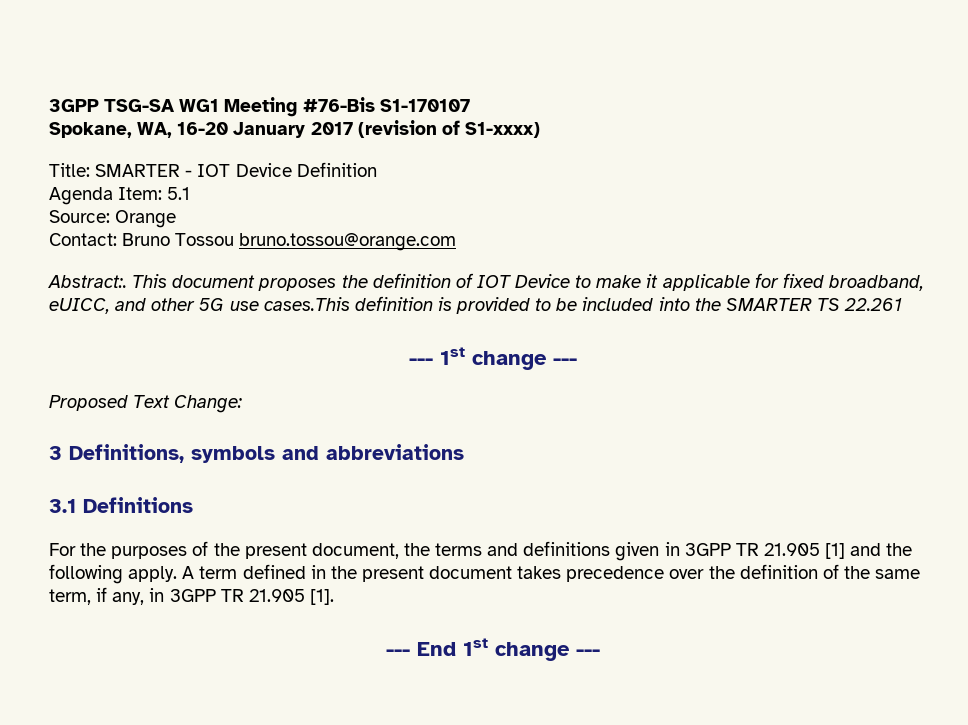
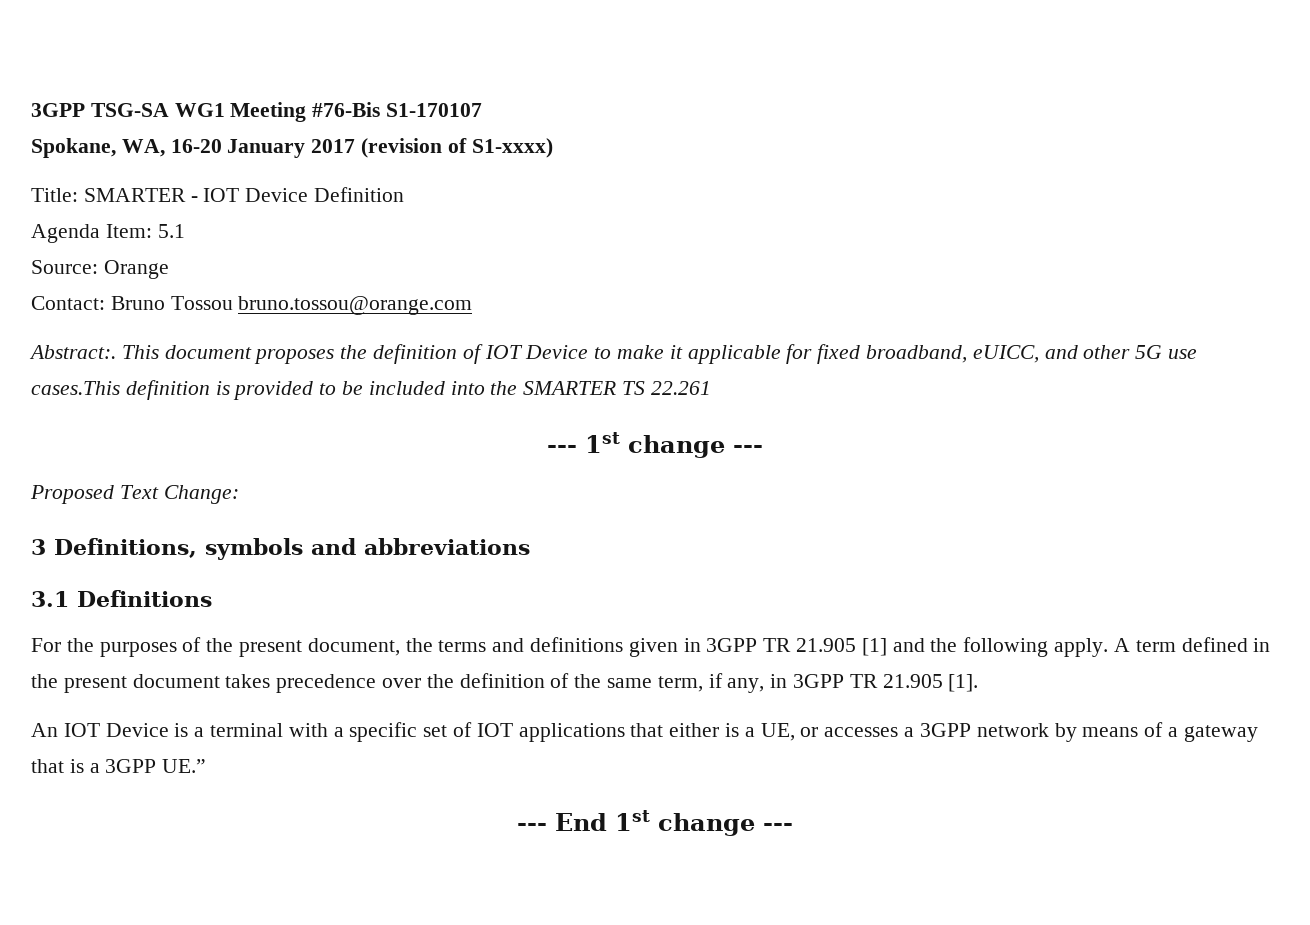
(334, 597) none -> [31,722,1258,742] [31,759,207,773] // An IOT Device is a terminal with a specific set of IOT applications that either is a UE, or accesses a 3GPP network by means of a gateway that is a 3GPP UE.”

